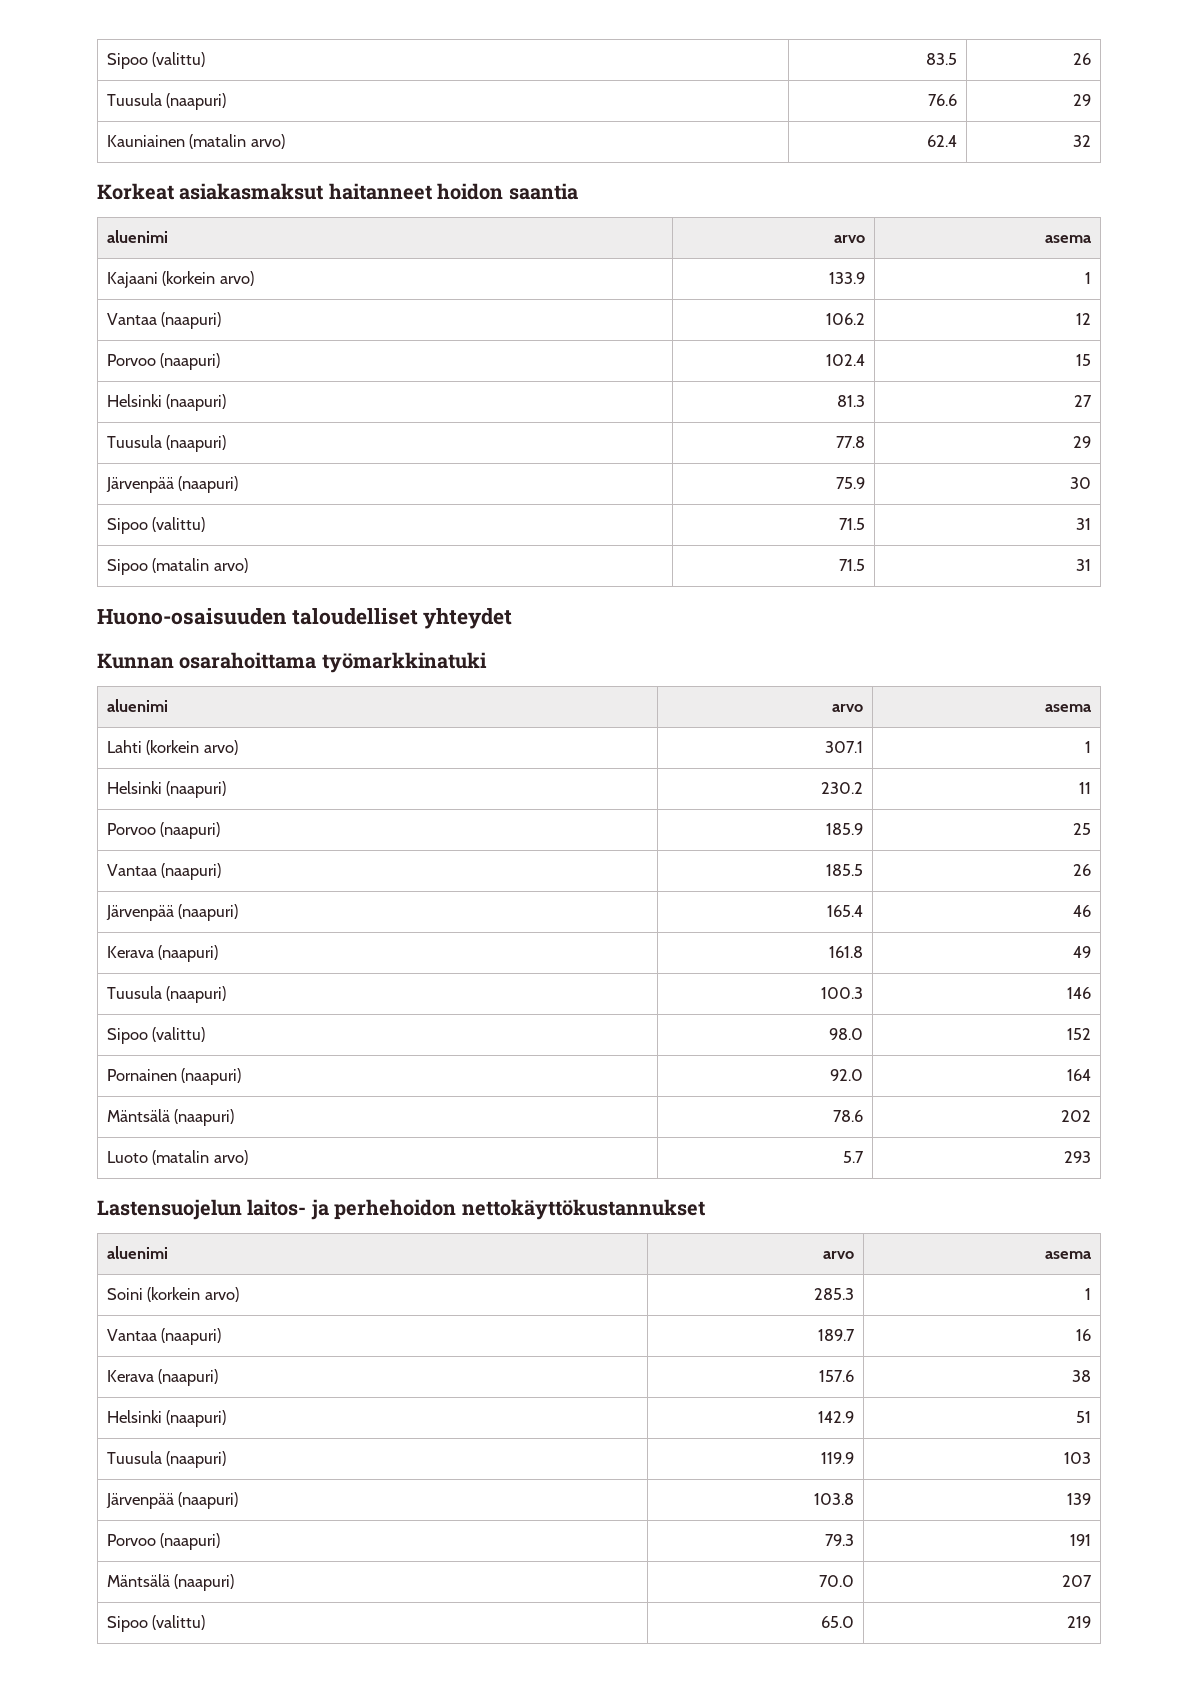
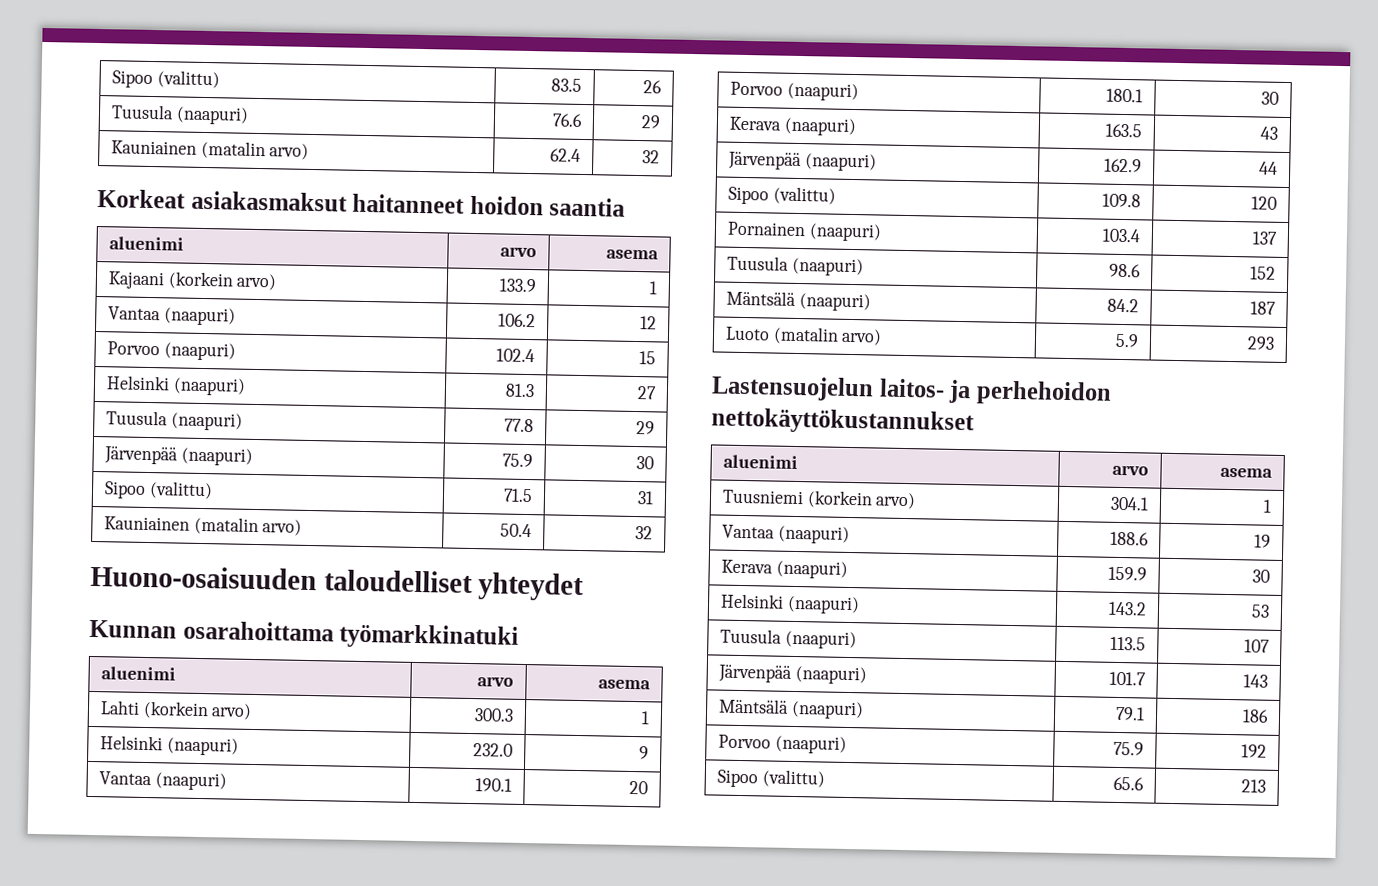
[106,558,248,575] [839,559,866,571] [1076,559,1092,571] Sipoo (matalin arvo) | 71.5 | 31 -> [103,516,303,536] [500,523,533,538] [635,526,654,540] Kauniainen (matalin arvo) | 50.4 | 32
[825,741,864,753] 307.1 -> [474,708,515,722] 300.3
[821,782,864,794] [1079,782,1092,794] [106,822,221,839] [826,823,864,835] [1073,823,1092,835] [106,863,222,880] [826,864,864,876] [1073,864,1092,876] [105,904,239,921] [827,905,864,917] [1073,905,1092,917] [106,945,219,962] [829,946,864,958] [1073,946,1092,958] [106,986,227,1003] [821,987,864,999] [1067,987,1092,999] [106,1027,206,1044] [829,1028,864,1040] [1067,1028,1092,1040] [106,1068,242,1085] [830,1069,864,1081] [1067,1069,1092,1081] [106,1109,235,1126] [833,1110,864,1122] [1061,1110,1092,1122] 230.2 | 11 // Porvoo (naapuri) | 185.9 | 25 // Vantaa (naapuri) | 185.5 | 26 // Järvenpää (naapuri) | 165.4 | 46 // Kerava (naapuri) | 161.8 | 49 // Tuusula (naapuri) | 100.3 | 146 // Sipoo (valittu) | 98.0 | 152 // Pornainen (naapuri) | 92.0 | 164 // Mäntsälä (naapuri) | 78.6 | 202 -> [473,743,514,757] [639,746,650,760] [98,771,227,791] [475,778,513,792] [629,780,649,795] [729,81,859,102] [1106,88,1144,103] [1261,91,1280,105] [728,116,857,137] [1105,123,1143,138] [1260,126,1279,140] [727,151,877,172] [1104,158,1143,173] [1259,161,1279,175] [727,186,836,205] [1102,193,1142,208] [1251,196,1278,210] [726,221,882,242] [1102,228,1142,243] [1252,231,1279,245] [726,255,864,277] [1109,263,1142,278] [1250,266,1277,280] [725,290,871,312] [1107,298,1140,313] [1250,301,1277,315] 232.0 | 9 // Vantaa (naapuri) | 190.1 | 20 // Porvoo (naapuri) | 180.1 | 30 // Kerava (naapuri) | 163.5 | 43 // Järvenpää (naapuri) | 162.9 | 44 // Sipoo (valittu) | 109.8 | 120 // Pornainen (naapuri) | 103.4 | 137 // Tuusula (naapuri) | 98.6 | 152 // Mäntsälä (naapuri) | 84.2 | 187
[843,1151,865,1163] 5.7 -> [1115,333,1140,348] 5.9
[106,1287,239,1302] [814,1288,855,1300] [1085,1288,1092,1300] [106,1328,222,1345] [818,1329,856,1341] [1076,1329,1092,1341] [106,1369,219,1386] [819,1370,855,1382] [1072,1370,1092,1382] [106,1410,227,1427] [818,1411,855,1423] [1076,1411,1092,1423] [106,1451,227,1468] [821,1452,855,1464] [1064,1452,1092,1464] [105,1492,239,1509] [814,1493,855,1505] [1067,1493,1092,1505] [106,1533,221,1550] [825,1534,855,1546] [1070,1534,1092,1546] [106,1574,235,1591] [819,1575,855,1587] [1062,1575,1093,1587] [106,1615,206,1632] [821,1616,855,1628] [1067,1616,1092,1628] Soini (korkein arvo) | 285.3 | 1 // Vantaa (naapuri) | 189.7 | 16 // Kerava (naapuri) | 157.6 | 38 // Helsinki (naapuri) | 142.9 | 51 // Tuusula (naapuri) | 119.9 | 103 // Järvenpää (naapuri) | 103.8 | 139 // Porvoo (naapuri) | 79.3 | 191 // Mäntsälä (naapuri) | 70.0 | 207 // Sipoo (valittu) | 65.0 | 219 -> [721,489,917,510] [1110,496,1150,511] [1263,499,1273,513] [721,524,850,544] [1110,531,1150,546] [1254,534,1272,548] [720,559,848,579] [1108,566,1148,581] [1252,569,1271,583] [719,593,860,615] [1108,601,1148,616] [1251,604,1271,618] [719,628,857,650] [1110,636,1147,651] [1244,639,1271,653] [717,664,867,685] [1109,671,1147,686] [1243,674,1269,688] [718,698,864,720] [1115,706,1146,721] [1242,709,1270,723] [717,734,847,754] [1113,741,1145,756] [1241,744,1268,758] [716,769,825,788] [1113,776,1145,791] [1241,779,1267,793] Tuusniemi (korkein arvo) | 304.1 | 1 // Vantaa (naapuri) | 188.6 | 19 // Kerava (naapuri) | 159.9 | 30 // Helsinki (naapuri) | 143.2 | 53 // Tuusula (naapuri) | 113.5 | 107 // Järvenpää (naapuri) | 101.7 | 143 // Mäntsälä (naapuri) | 79.1 | 186 // Porvoo (naapuri) | 75.9 | 192 // Sipoo (valittu) | 65.6 | 213

